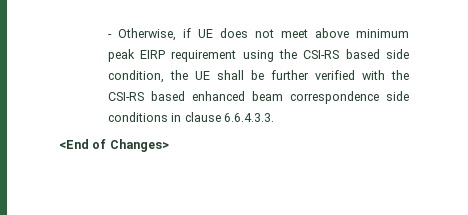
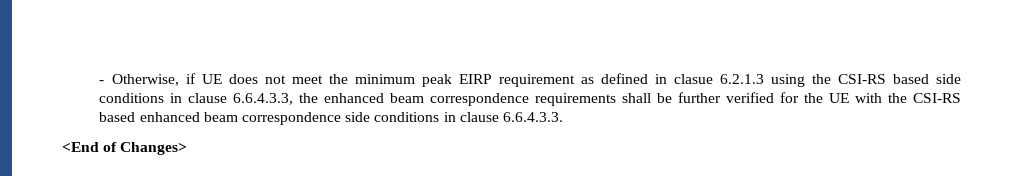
[314,28,349,38] above -> [328,74,348,84] the
(237, 56) none -> [580,73,764,84] as defined in clasue 6.2.1.3
[107,70,210,83] condition, the UE -> [99,93,617,106] conditions in clause 6.6.4.3.3, the enhanced beam correspondence requirements
(355, 75) none -> [780,92,850,103] for the UE

